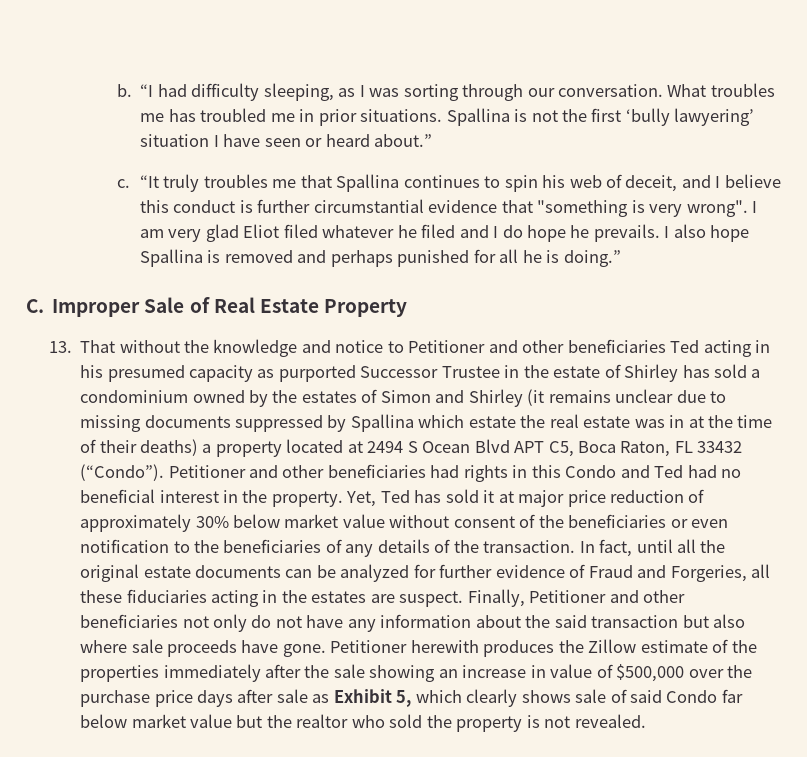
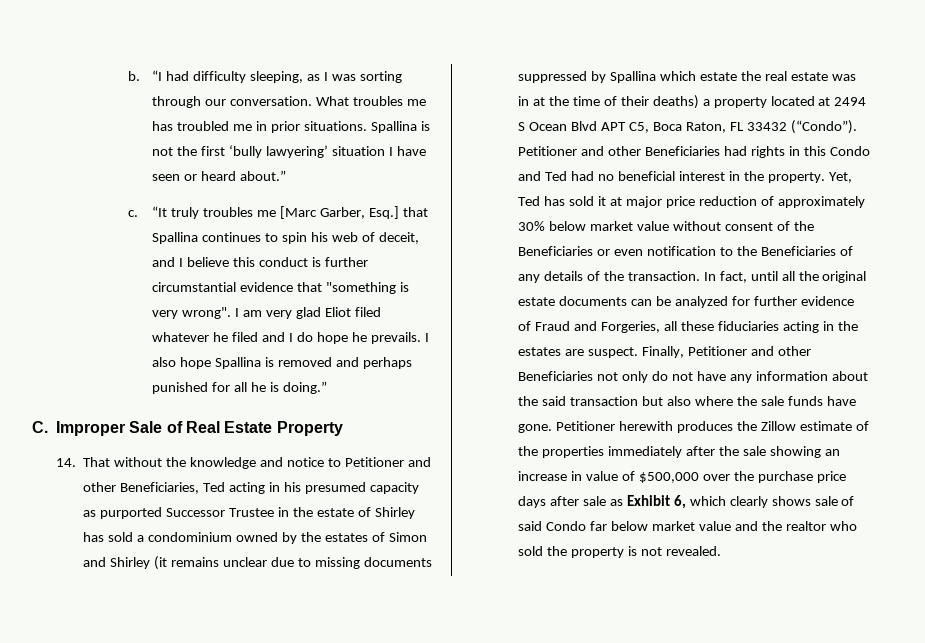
(297, 183) none -> [280,206,399,219] [Marc Garber, Esq.]
[48,341,72,353] 13. -> [56,458,77,467] 14.
[567,339,666,353] beneficiaries -> [120,482,200,494] Beneficiaries,
[327,464,426,478] beneficiaries -> [645,146,721,156] Beneficiaries
[568,514,667,528] beneficiaries -> [518,246,594,256] Beneficiaries
[223,539,322,553] beneficiaries -> [760,246,836,256] Beneficiaries
[80,614,179,628] beneficiaries -> [518,371,594,381] Beneficiaries
[131,639,237,657] sale proceeds -> [736,396,823,406] the sale funds
[396,690,412,707] 5, -> [673,495,686,509] 6,
[236,715,263,728] but -> [734,521,758,531] and

